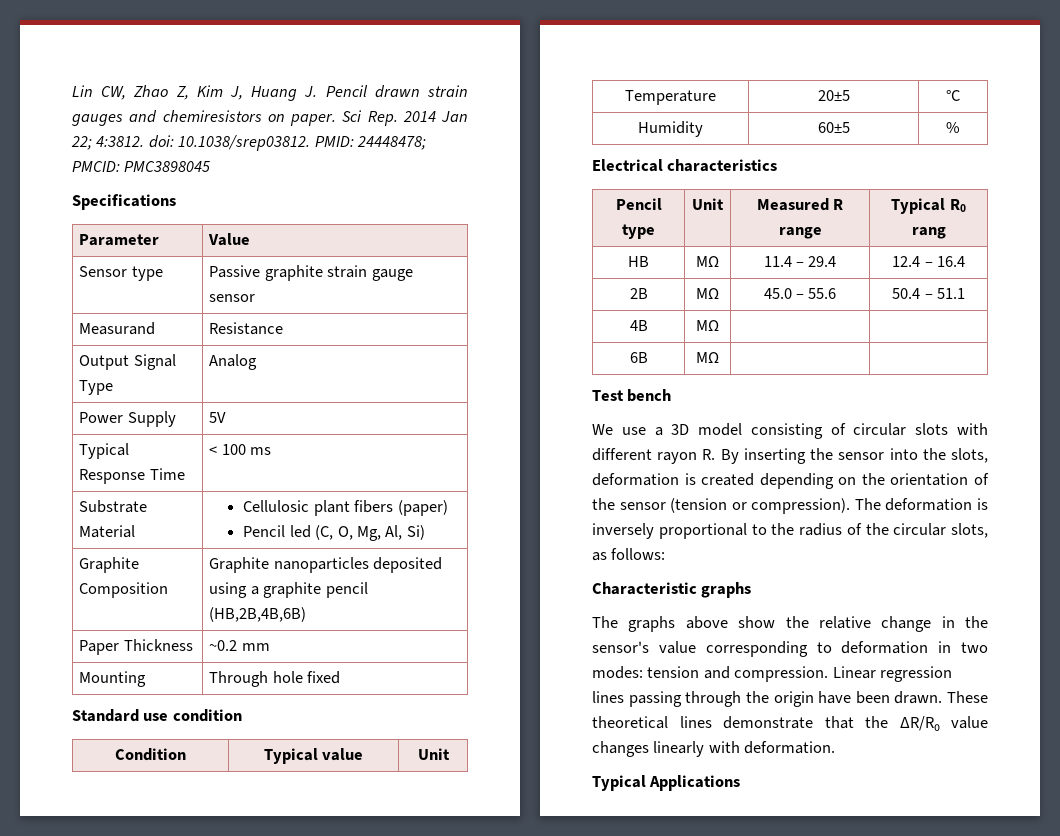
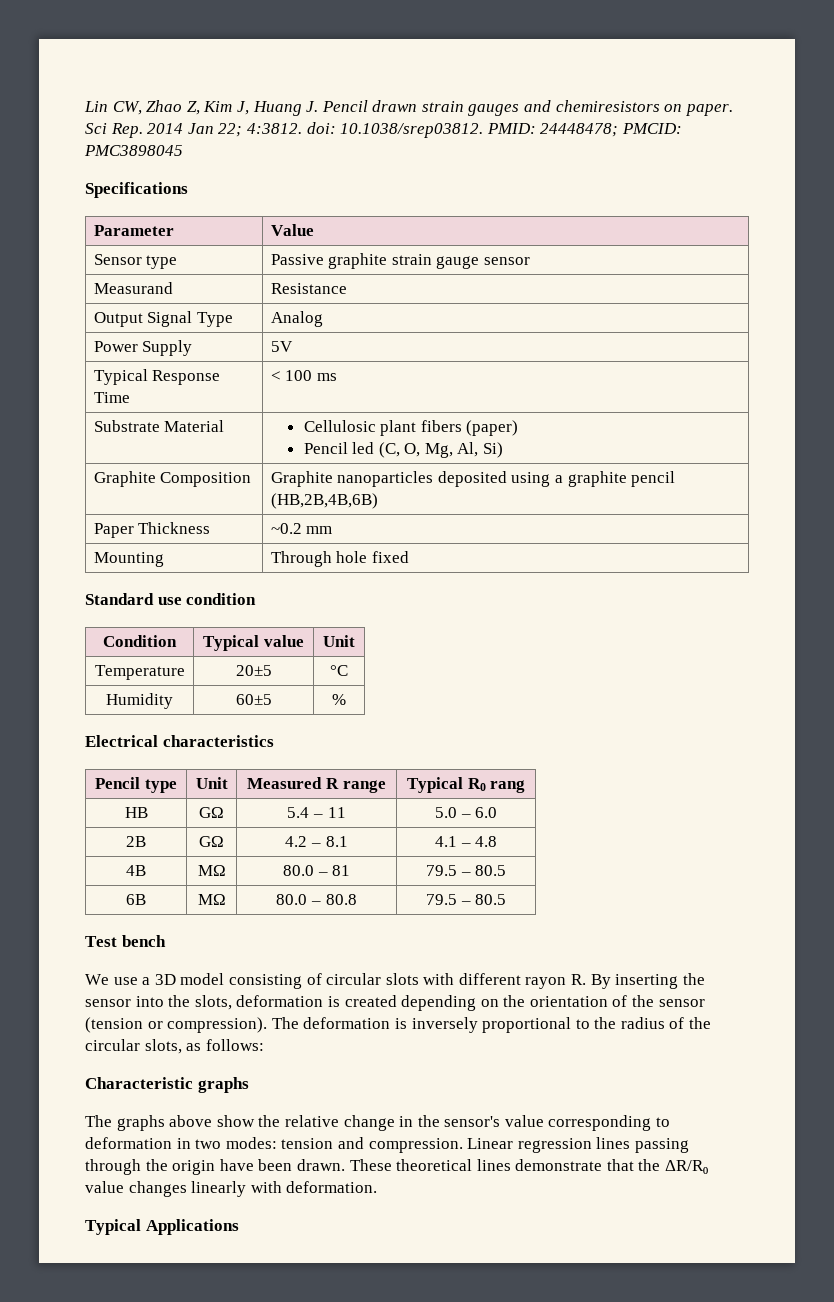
[696,256,719,267] [763,256,837,267] [892,256,965,267] [629,288,648,299] [696,288,719,299] [763,288,837,299] [892,288,965,299] [629,320,648,331] [696,320,719,331] [629,352,648,363] [696,352,719,363] MΩ | 11.4 – 29.4 | 12.4 – 16.4 // 2B | MΩ | 45.0 – 55.6 | 50.4 – 51.1 // 4B | MΩ | | // 6B | MΩ | | -> [199,807,224,818] [287,807,346,818] [434,807,498,818] [126,836,146,847] [199,836,224,847] [285,836,348,847] [434,836,498,847] [126,865,146,876] [197,865,226,876] [282,865,351,876] [425,865,507,876] [126,894,146,905] [197,894,226,905] [276,894,357,905] [425,894,507,905] GΩ | 5.4 – 11 | 5.0 – 6.0 // 2B | GΩ | 4.2 – 8.1 | 4.1 – 4.8 // 4B | MΩ | 80.0 – 81 | 79.5 – 80.5 // 6B | MΩ | 80.0 – 80.8 | 79.5 – 80.5

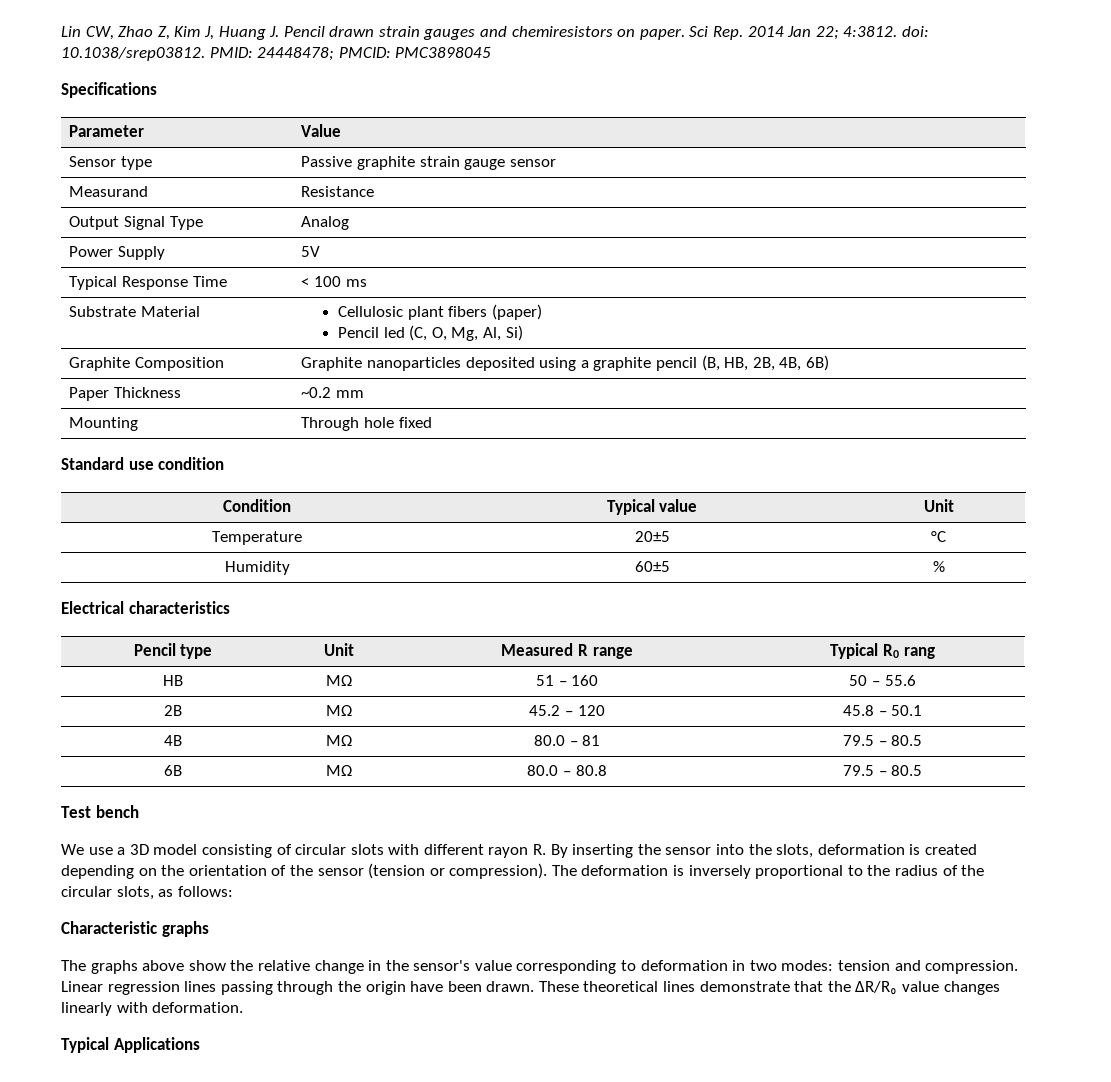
[270,493,378,509] (HB,2B,4B,6B) -> [701,355,829,371] (B, HB, 2B, 4B, 6B)
[199,807,224,818] [287,807,346,818] [434,807,498,818] [126,836,146,847] [199,836,224,847] [285,836,348,847] [434,836,498,847] GΩ | 5.4 – 11 | 5.0 – 6.0 // 2B | GΩ | 4.2 – 8.1 | 4.1 – 4.8 -> [326,675,352,686] [535,675,599,686] [849,675,916,686] [164,705,182,716] [326,705,352,716] [529,705,605,716] [842,705,923,716] MΩ | 51 – 160 | 50 – 55.6 // 2B | MΩ | 45.2 – 120 | 45.8 – 50.1

